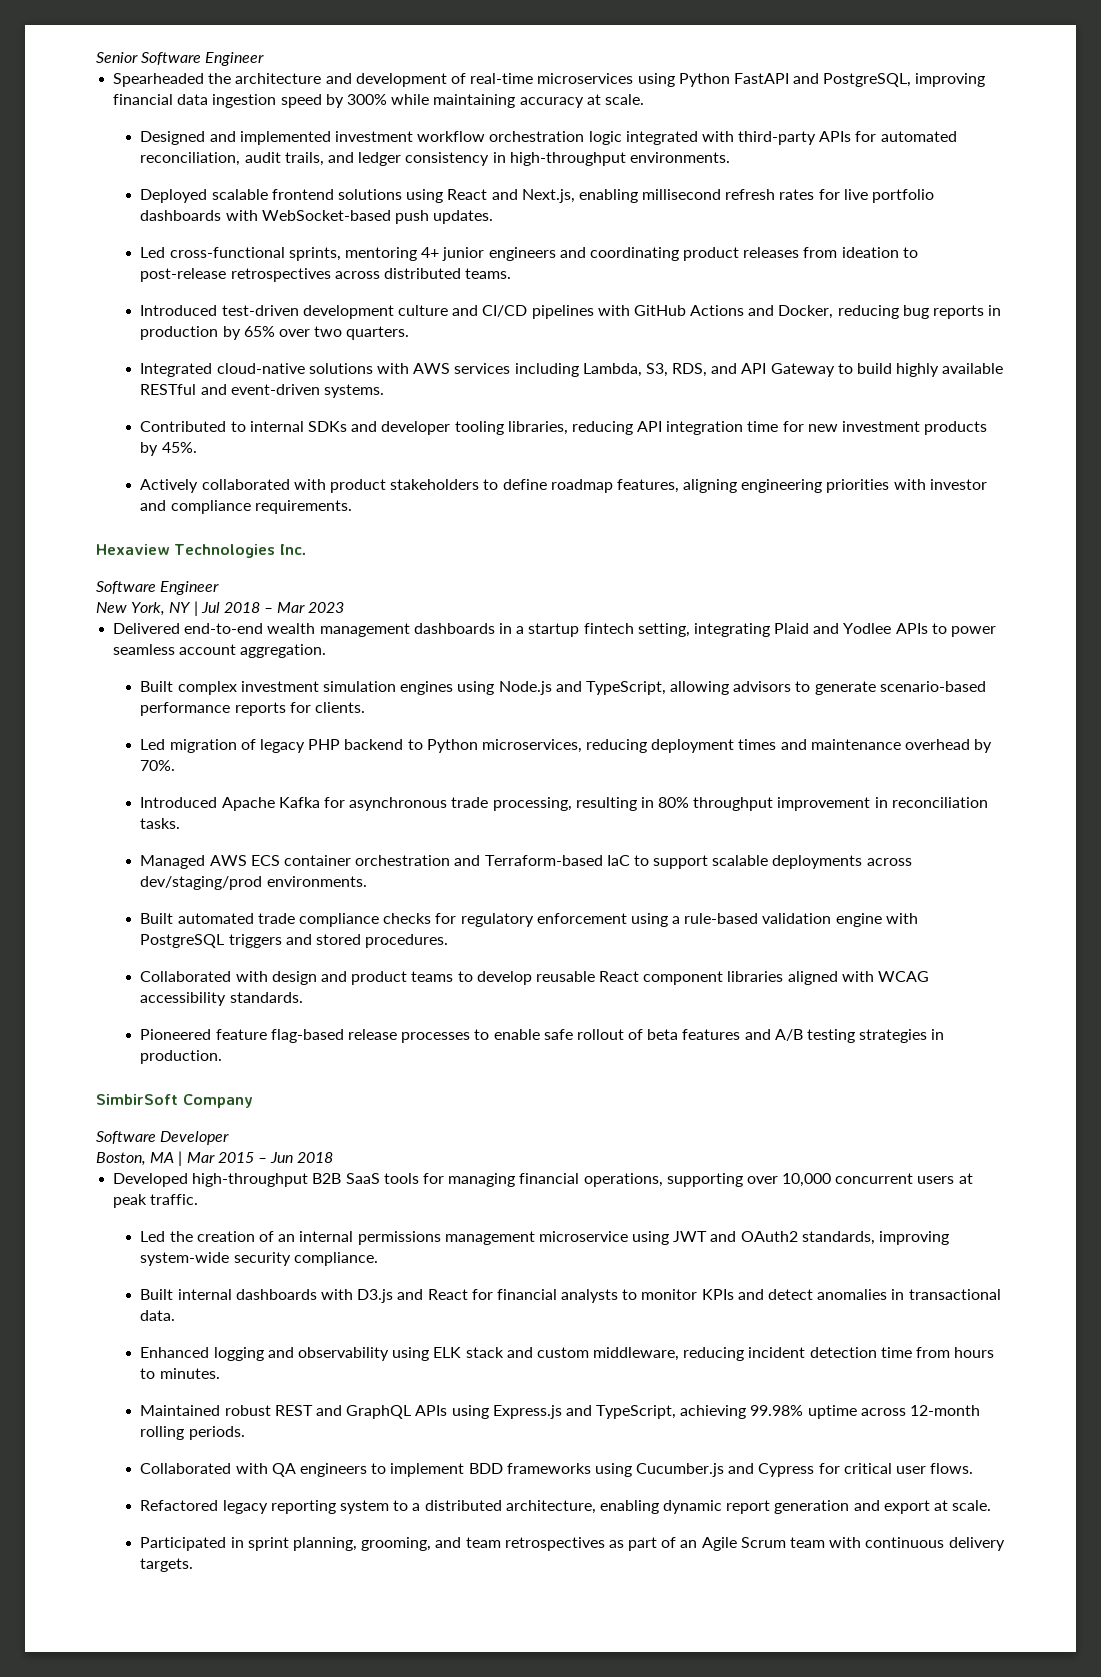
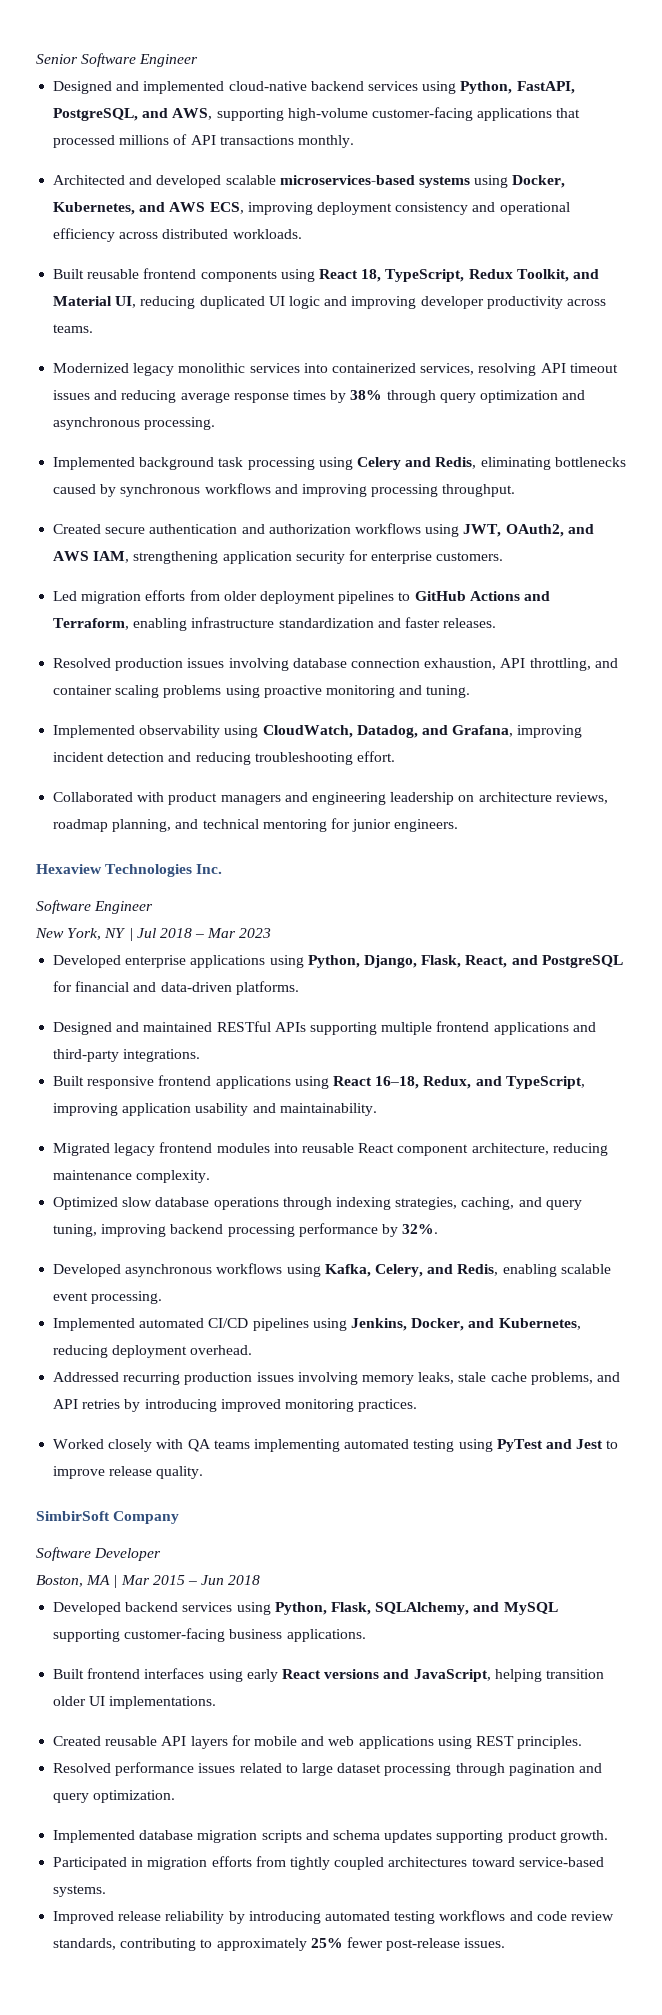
[113,73,986,87] [113,94,644,108] [140,131,957,145] [140,152,730,166] [140,189,935,203] [140,210,494,224] [140,247,918,261] [140,268,512,282] [140,305,1002,319] [140,326,410,340] [140,363,1004,377] [140,384,384,398] [140,421,988,435] [140,442,197,456] [140,479,987,493] [140,500,352,514] Spearheaded the architecture and development of real-time microservices using Python FastAPI and PostgreSQL, improving financial data ingestion speed by 300% while maintaining accuracy at scale. // Designed and implemented investment workflow orchestration logic integrated with third-party APIs for automated reconciliation, audit trails, and ledger consistency in high-throughput environments. // Deployed scalable frontend solutions using React and Next.js, enabling millisecond refresh rates for live portfolio dashboards with WebSocket-based push updates. // Led cross-functional sprints, mentoring 4+ junior engineers and coordinating product releases from ideation to post-release retrospectives across distributed teams. // Introduced test-driven development culture and CI/CD pipelines with GitHub Actions and Docker, reducing bug reports in production by 65% over two quarters. // Integrated cloud-native solutions with AWS services including Lambda, S3, RDS, and API Gateway to build highly available RESTful and event-driven systems. // Contributed to internal SDKs and developer tooling libraries, reducing API integration time for new investment products by 45%. // Actively collaborated with product stakeholders to define roadmap features, aligning engineering priorities with investor and compliance requirements. -> [53,81,575,94] [53,107,581,121] [53,134,354,148] [53,175,566,188] [53,202,570,215] [53,228,302,242] [53,268,599,282] [53,296,606,309] [53,324,94,333] [53,363,618,376] [53,390,586,403] [53,417,216,430] [53,457,626,470] [53,483,516,497] [53,523,594,537] [53,550,504,564] [53,590,550,604] [53,617,497,631] [53,658,618,671] [53,685,471,698] [53,725,583,738] [53,751,395,765] [53,792,608,805] [53,818,459,832] Designed and implemented cloud-native backend services using Python, FastAPI, PostgreSQL, and AWS, supporting high-volume customer-facing applications that processed millions of API transactions monthly. // Architected and developed scalable microservices-based systems using Docker, Kubernetes, and AWS ECS, improving deployment consistency and operational efficiency across distributed workloads. // Built reusable frontend components using React 18, TypeScript, Redux Toolkit, and Material UI, reducing duplicated UI logic and improving developer productivity across teams. // Modernized legacy monolithic services into containerized services, resolving API timeout issues and reducing average response times by 38% through query optimization and asynchronous processing. // Implemented background task processing using Celery and Redis, eliminating bottlenecks caused by synchronous workflows and improving processing throughput. // Created secure authentication and authorization workflows using JWT, OAuth2, and AWS IAM, strengthening application security for enterprise customers. // Led migration efforts from older deployment pipelines to GitHub Actions and Terraform, enabling infrastructure standardization and faster releases. // Resolved production issues involving database connection exhaustion, API throttling, and container scaling problems using proactive monitoring and tuning. // Implemented observability using CloudWatch, Datadog, and Grafana, improving incident detection and reducing troubleshooting effort. // Collaborated with product managers and engineering leadership on architecture reviews, roadmap planning, and technical mentoring for junior engineers.
[113,623,997,637] [113,644,327,658] [140,681,986,695] [140,702,365,716] [140,739,993,753] [140,760,176,771] [140,797,988,811] [140,818,181,829] [140,855,912,869] [140,876,367,890] [140,913,918,927] [140,934,449,948] [140,971,930,985] [140,992,303,1006] [140,1029,945,1043] [140,1050,223,1064] Delivered end-to-end wealth management dashboards in a startup fintech setting, integrating Plaid and Yodlee APIs to power seamless account aggregation. // Built complex investment simulation engines using Node.js and TypeScript, allowing advisors to generate scenario-based performance reports for clients. // Led migration of legacy PHP backend to Python microservices, reducing deployment times and maintenance overhead by 70%. // Introduced Apache Kafka for asynchronous trade processing, resulting in 80% throughput improvement in reconciliation tasks. // Managed AWS ECS container orchestration and Terraform-based IaC to support scalable deployments across dev/staging/prod environments. // Built automated trade compliance checks for regulatory enforcement using a rule-based validation engine with PostgreSQL triggers and stored procedures. // Collaborated with design and product teams to develop reusable React component libraries aligned with WCAG accessibility standards. // Pioneered feature flag-based release processes to enable safe rollout of beta features and A/B testing strategies in production. -> [53,955,623,968] [53,981,299,995] [53,1021,596,1035] [53,1049,201,1062] [53,1075,585,1089] [53,1103,377,1116] [53,1142,608,1156] [53,1170,211,1183] [53,1197,582,1210] [53,1223,439,1237] [53,1263,611,1277] [53,1291,163,1304] [53,1318,581,1331] [53,1345,253,1358] [53,1372,620,1385] [53,1399,418,1412] [53,1439,619,1452] [53,1466,204,1479] Developed enterprise applications using Python, Django, Flask, React, and PostgreSQL for financial and data-driven platforms. // Designed and maintained RESTful APIs supporting multiple frontend applications and third-party integrations. // Built responsive frontend applications using React 16–18, Redux, and TypeScript, improving application usability and maintainability. // Migrated legacy frontend modules into reusable React component architecture, reducing maintenance complexity. // Optimized slow database operations through indexing strategies, caching, and query tuning, improving backend processing performance by 32%. // Developed asynchronous workflows using Kafka, Celery, and Redis, enabling scalable event processing. // Implemented automated CI/CD pipelines using Jenkins, Docker, and Kubernetes, reducing deployment overhead. // Addressed recurring production issues involving memory leaks, stale cache problems, and API retries by introducing improved monitoring practices. // Worked closely with QA teams implementing automated testing using PyTest and Jest to improve release quality.
[192,1173,973,1187] [113,1194,199,1208] [140,1231,950,1245] [140,1252,378,1266] [140,1289,1001,1303] [140,1310,176,1321] [140,1347,995,1361] [140,1368,220,1379] [140,1405,981,1419] [140,1426,245,1440] [140,1463,974,1477] [140,1500,992,1514] [140,1537,1005,1551] [140,1558,194,1572] high-throughput B2B SaaS tools for managing financial operations, supporting over 10,000 concurrent users at peak traffic. // Led the creation of an internal permissions management microservice using JWT and OAuth2 standards, improving system-wide security compliance. // Built internal dashboards with D3.js and React for financial analysts to monitor KPIs and detect anomalies in transactional data. // Enhanced logging and observability using ELK stack and custom middleware, reducing incident detection time from hours to minutes. // Maintained robust REST and GraphQL APIs using Express.js and TypeScript, achieving 99.98% uptime across 12-month rolling periods. // Collaborated with QA engineers to implement BDD frameworks using Cucumber.js and Cypress for critical user flows. // Refactored legacy reporting system to a distributed architecture, enabling dynamic report generation and export at scale. // Participated in sprint planning, grooming, and team retrospectives as part of an Agile Scrum team with continuous delivery targets. -> [125,1602,558,1615] [53,1628,366,1642] [53,1668,604,1682] [53,1696,217,1709] [53,1735,583,1749] [53,1762,602,1776] [53,1790,176,1803] [53,1830,608,1843] [53,1856,604,1870] [53,1885,107,1897] [53,1910,614,1924] [53,1937,506,1951] backend services using Python, Flask, SQLAlchemy, and MySQL supporting customer-facing business applications. // Built frontend interfaces using early React versions and JavaScript, helping transition older UI implementations. // Created reusable API layers for mobile and web applications using REST principles. // Resolved performance issues related to large dataset processing through pagination and query optimization. // Implemented database migration scripts and schema updates supporting product growth. // Participated in migration efforts from tightly coupled architectures toward service-based systems. // Improved release reliability by introducing automated testing workflows and code review standards, contributing to approximately 25% fewer post-release issues.

